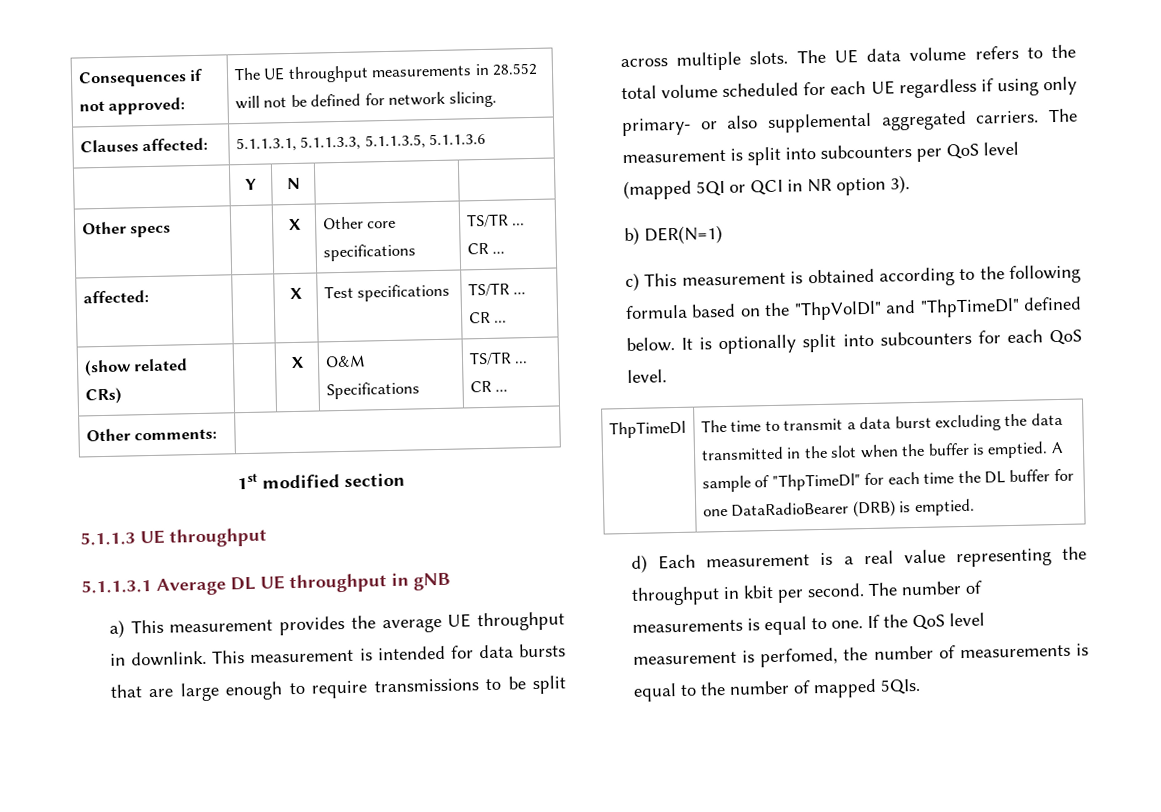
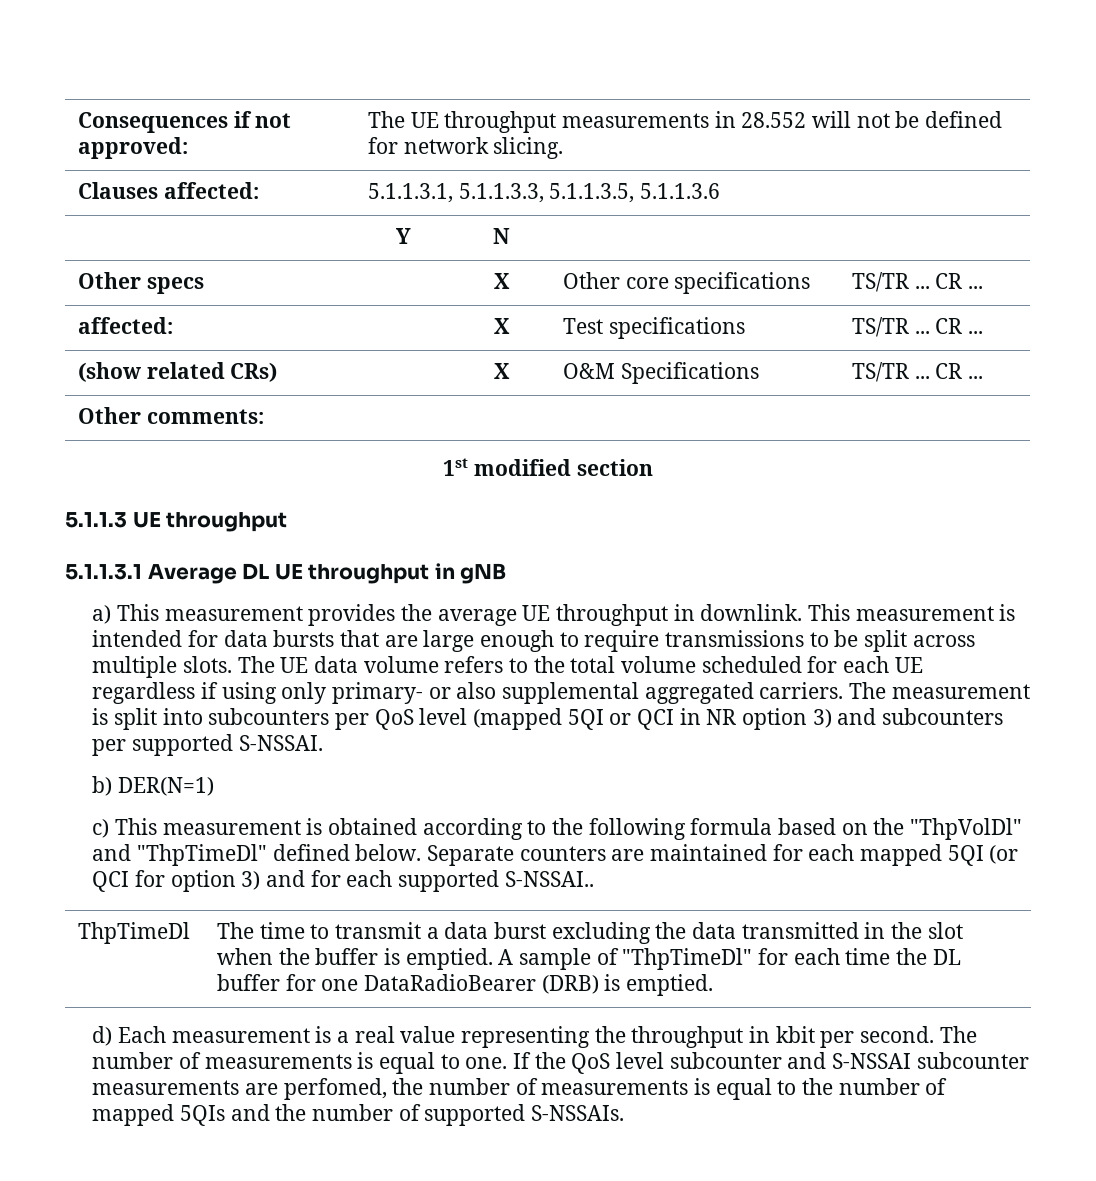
[889,175,910,194] 3). -> [812,708,1003,728] [92,734,323,756] 3) and subcounters per supported S-NSSAI.
[681,329,1082,355] [626,369,667,384] It is optionally split into subcounters for each QoS level. -> [426,844,1019,866] [92,870,594,892] Separate counters are maintained for each mapped 5QI (or QCI for option 3) and for each supported S-NSSAI..
[632,650,756,665] measurement is -> [669,1052,1029,1069] [92,1080,278,1095] subcounter and S-NSSAI subcounter measurements are
[879,678,921,695] 5QIs. -> [179,1104,624,1126] 5QIs and the number of supported S-NSSAIs.

